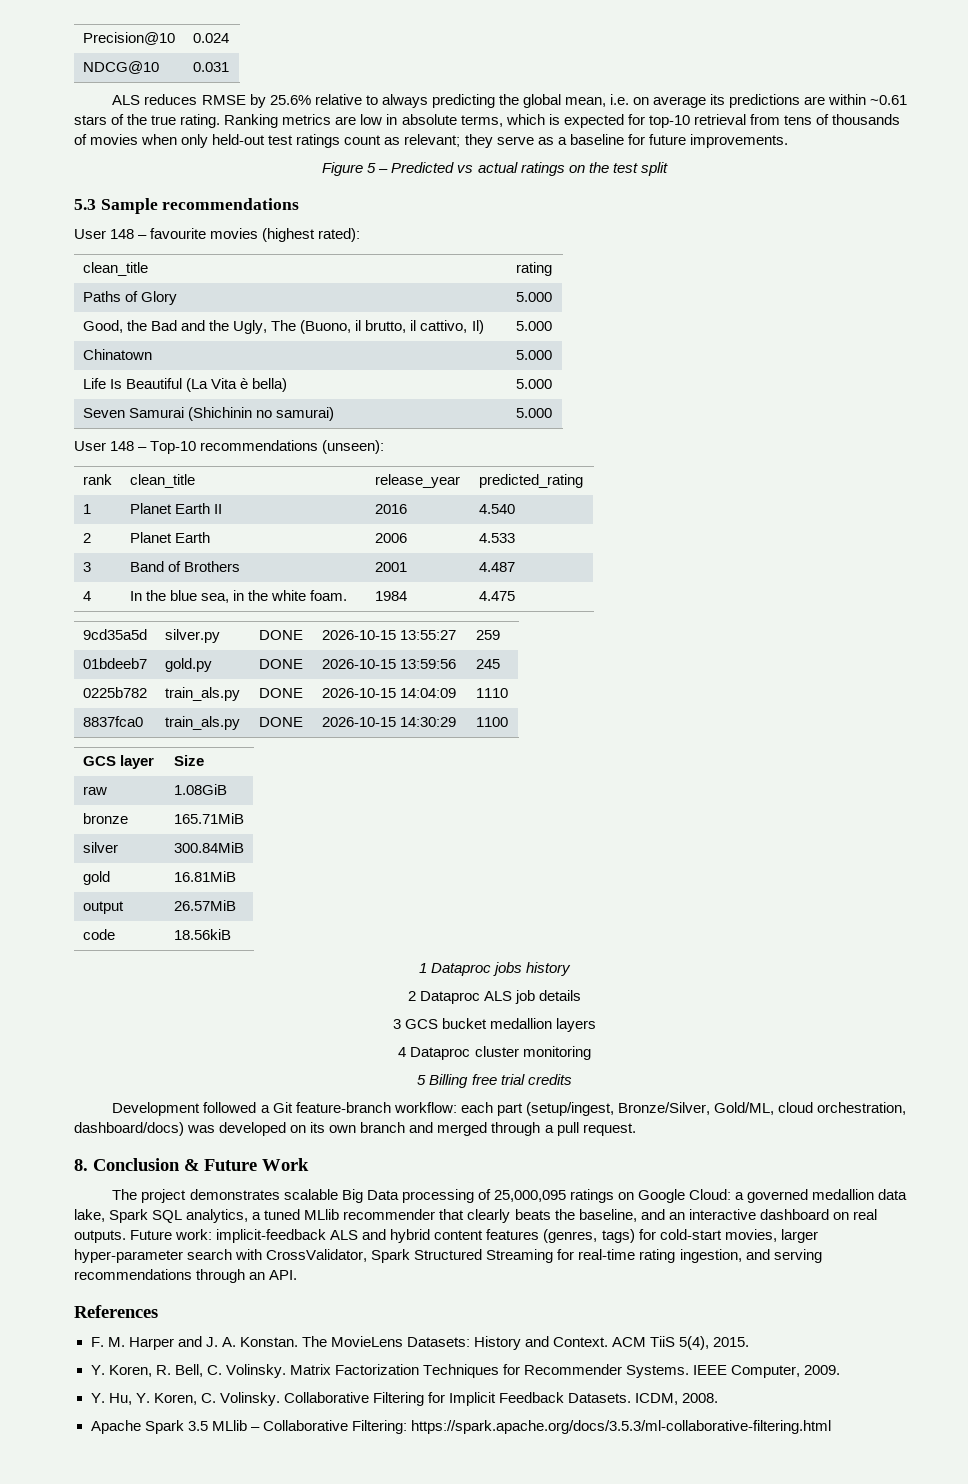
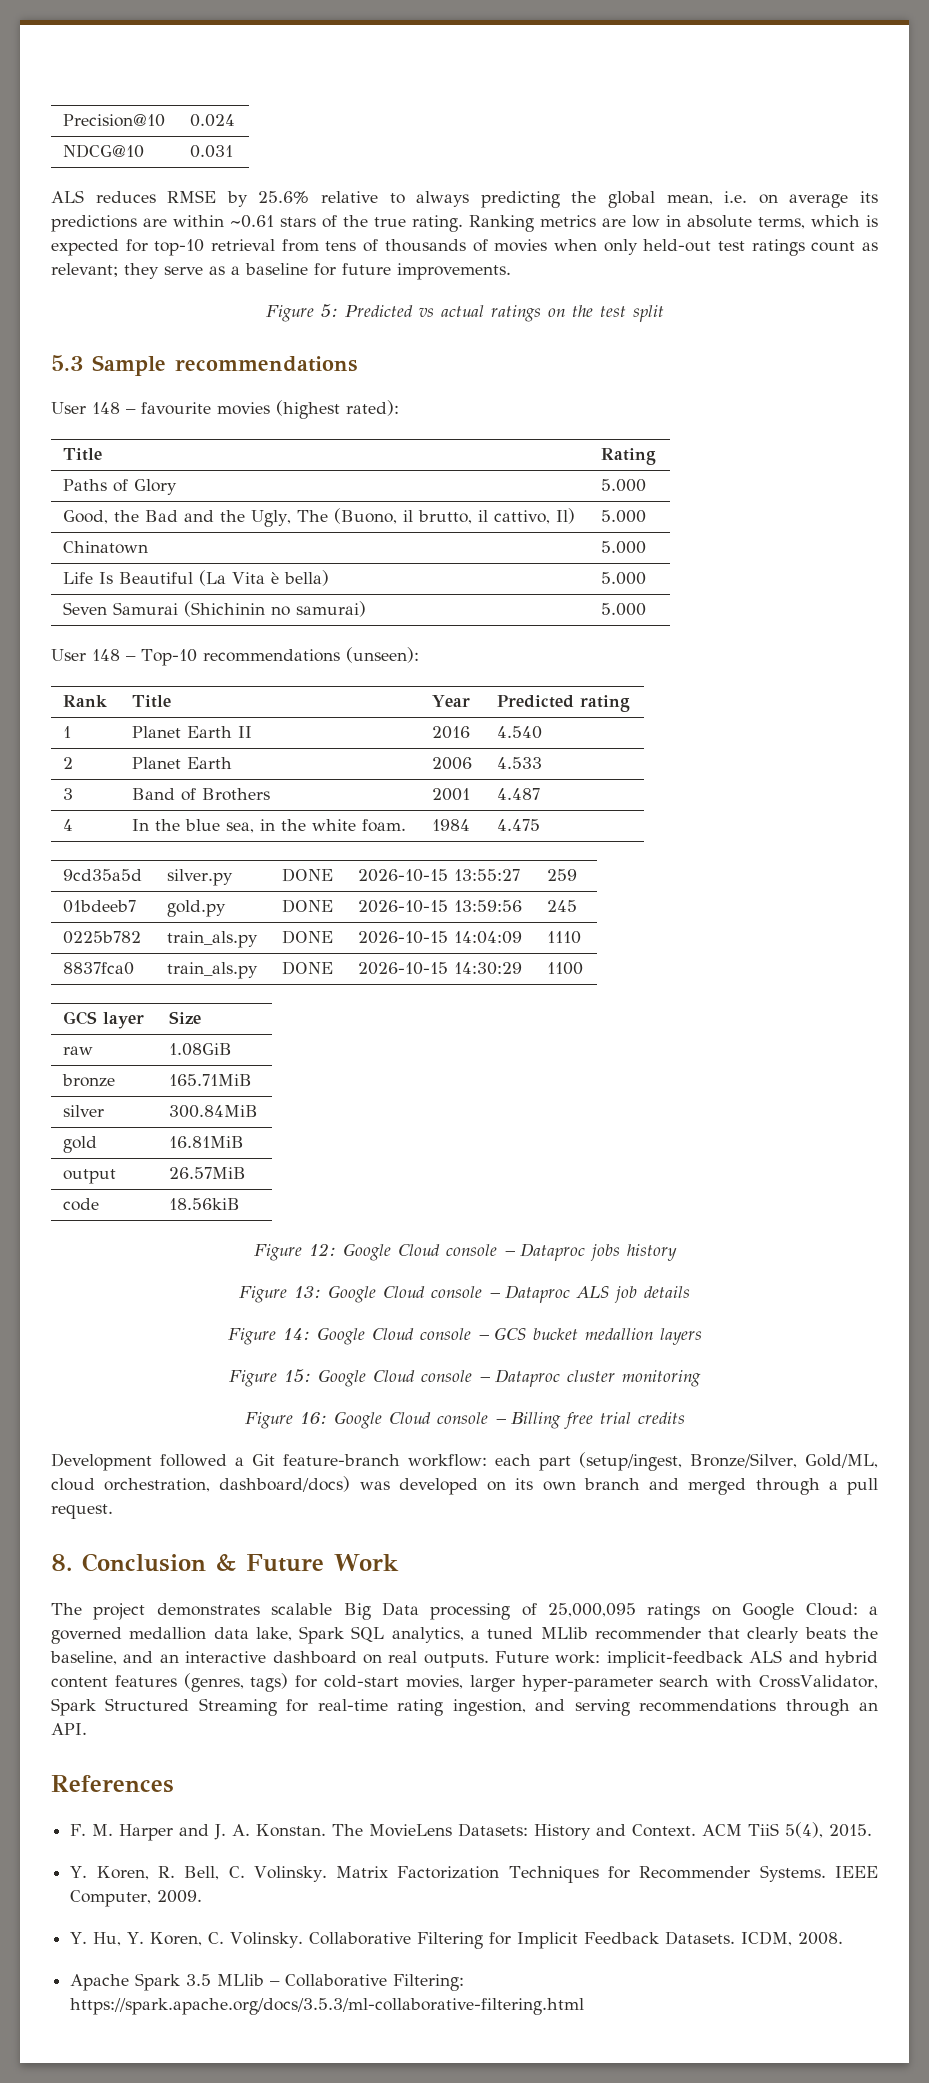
[367,163,389,173] 5 – -> [320,304,338,318] 5:
[82,262,148,276] [515,262,552,276] clean_title | rating -> [63,448,103,461] [601,448,657,465] Title | Rating
[82,474,112,485] [129,474,195,488] [374,474,460,488] [478,474,583,488] rank | clean_title | release_year | predicted_rating -> [63,695,108,707] [132,695,172,708] [432,695,471,707] [497,695,631,712] Rank | Title | Year | Predicted rating
[418,962,572,976] [407,990,582,1004] [392,1018,597,1032] [398,1046,591,1060] [417,1075,427,1085] 1 Dataproc jobs history // 2 Dataproc ALS job details // 3 GCS bucket medallion layers // 4 Dataproc cluster monitoring // 5 -> [253,1243,677,1261] [238,1285,691,1303] [227,1327,702,1345] [229,1369,701,1387] [244,1411,506,1429] Figure 12: Google Cloud console – Dataproc jobs history // Figure 13: Google Cloud console – Dataproc ALS job details // Figure 14: Google Cloud console – GCS bucket medallion layers // Figure 15: Google Cloud console – Dataproc cluster monitoring // Figure 16: Google Cloud console –

